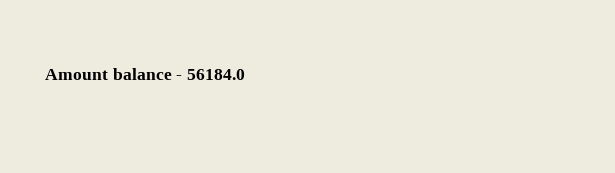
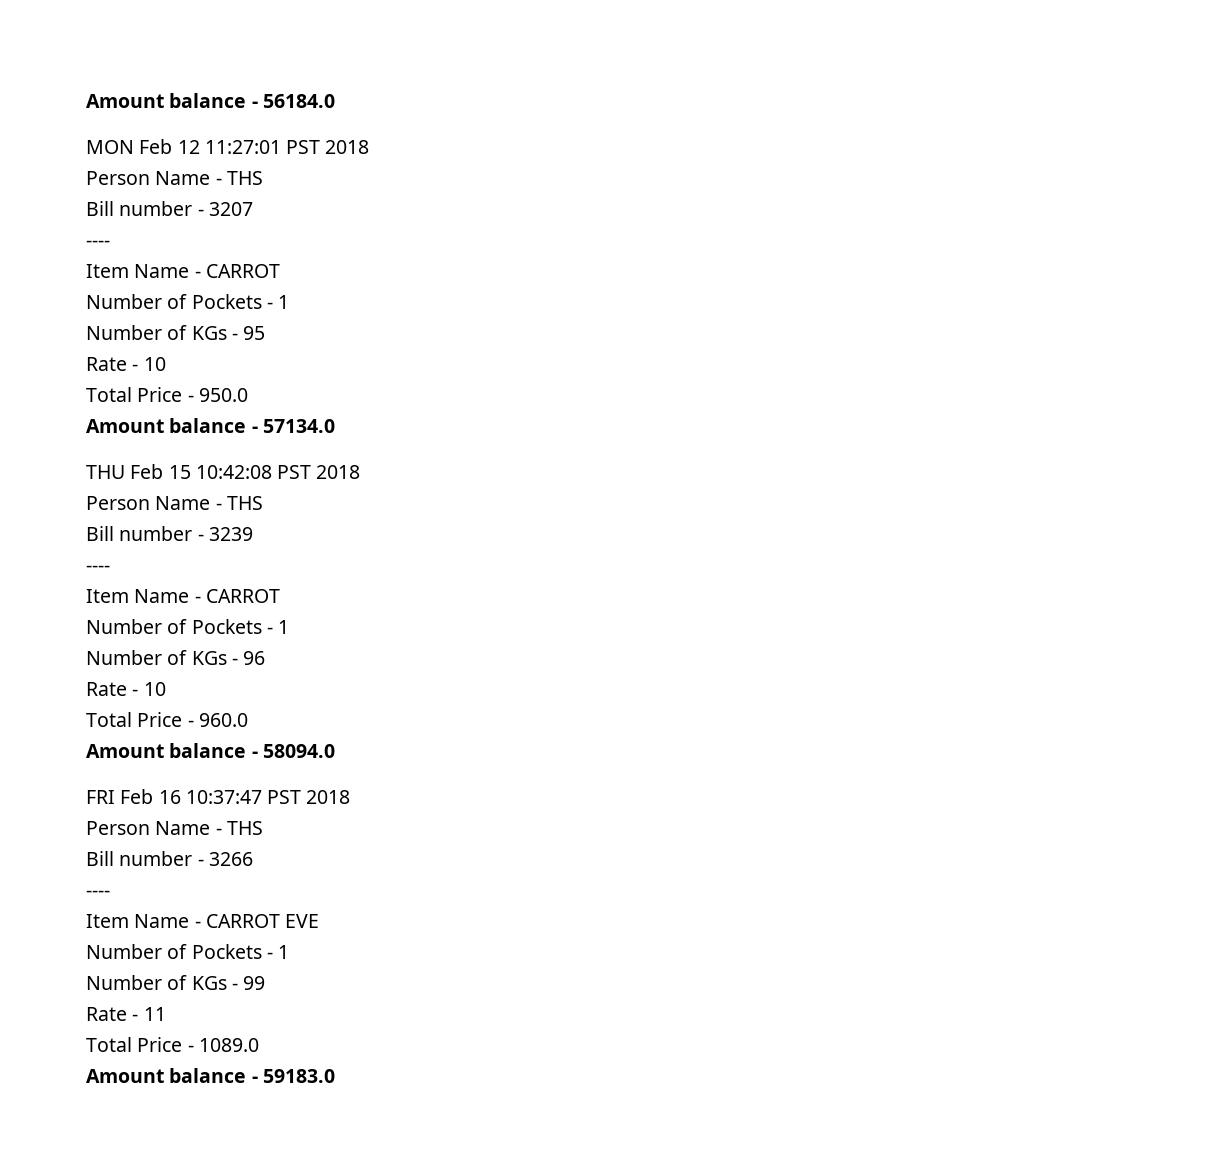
(246, 74) none -> [86,139,370,154] [86,171,263,185] [86,201,253,216] [86,240,110,247] [86,264,280,278] [86,294,290,309] [86,325,266,340] [86,357,166,371] [86,387,248,402] [86,418,335,433] [86,464,361,479] [86,496,263,510] [86,526,253,541] [86,565,110,572] [86,589,280,603] [86,619,290,634] [86,650,266,665] [86,682,166,696] [86,712,248,727] [86,743,335,758] [86,789,351,804] [86,821,263,835] [86,851,253,866] [86,890,110,897] [86,914,320,928] [86,944,290,959] [86,975,266,990] [86,1007,166,1021] [86,1037,259,1052] [86,1068,335,1083] // MON Feb 12 11:27:01 PST 2018 // Person Name - THS // Bill number - 3207 // ---- // Item Name - CARROT // Number of Pockets - 1 // Number of KGs - 95 // Rate - 10 // Total Price - 950.0 // Amount balance - 57134.0 // THU Feb 15 10:42:08 PST 2018 // Person Name - THS // Bill number - 3239 // ---- // Item Name - CARROT // Number of Pockets - 1 // Number of KGs - 96 // Rate - 10 // Total Price - 960.0 // Amount balance - 58094.0 // FRI Feb 16 10:37:47 PST 2018 // Person Name - THS // Bill number - 3266 // ---- // Item Name - CARROT EVE // Number of Pockets - 1 // Number of KGs - 99 // Rate - 11 // Total Price - 1089.0 // Amount balance - 59183.0

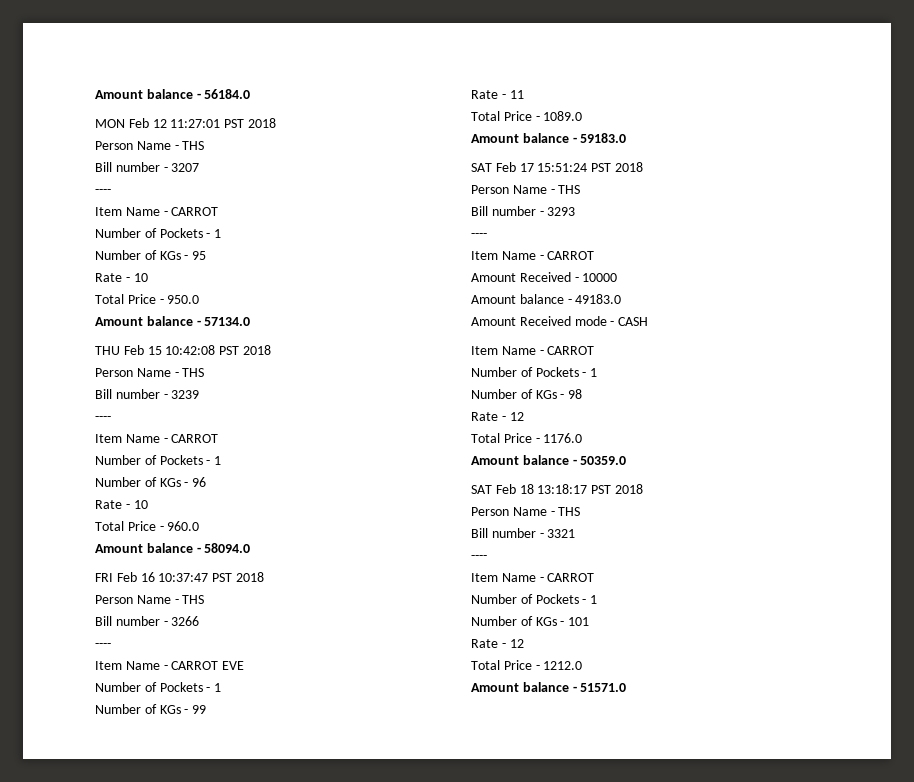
(335, 1076) none -> [471,162,643,172] [471,185,581,194] [471,206,576,216] [471,233,487,238] [471,251,595,260] [471,272,618,282] [471,294,622,304] [471,316,649,326] [471,346,595,355] [471,367,598,377] [471,389,583,399] [471,412,524,421] [471,433,583,443] [471,455,627,465] [471,484,643,494] [471,507,581,516] [471,528,576,538] [471,555,487,560] [471,573,595,582] [471,594,598,604] [471,616,590,626] [471,639,524,648] [471,660,583,670] [471,682,627,692] // SAT Feb 17 15:51:24 PST 2018 // Person Name - THS // Bill number - 3293 // ---- // Item Name - CARROT // Amount Received - 10000 // Amount balance - 49183.0 // Amount Received mode - CASH // Item Name - CARROT // Number of Pockets - 1 // Number of KGs - 98 // Rate - 12 // Total Price - 1176.0 // Amount balance - 50359.0 // SAT Feb 18 13:18:17 PST 2018 // Person Name - THS // Bill number - 3321 // ---- // Item Name - CARROT // Number of Pockets - 1 // Number of KGs - 101 // Rate - 12 // Total Price - 1212.0 // Amount balance - 51571.0

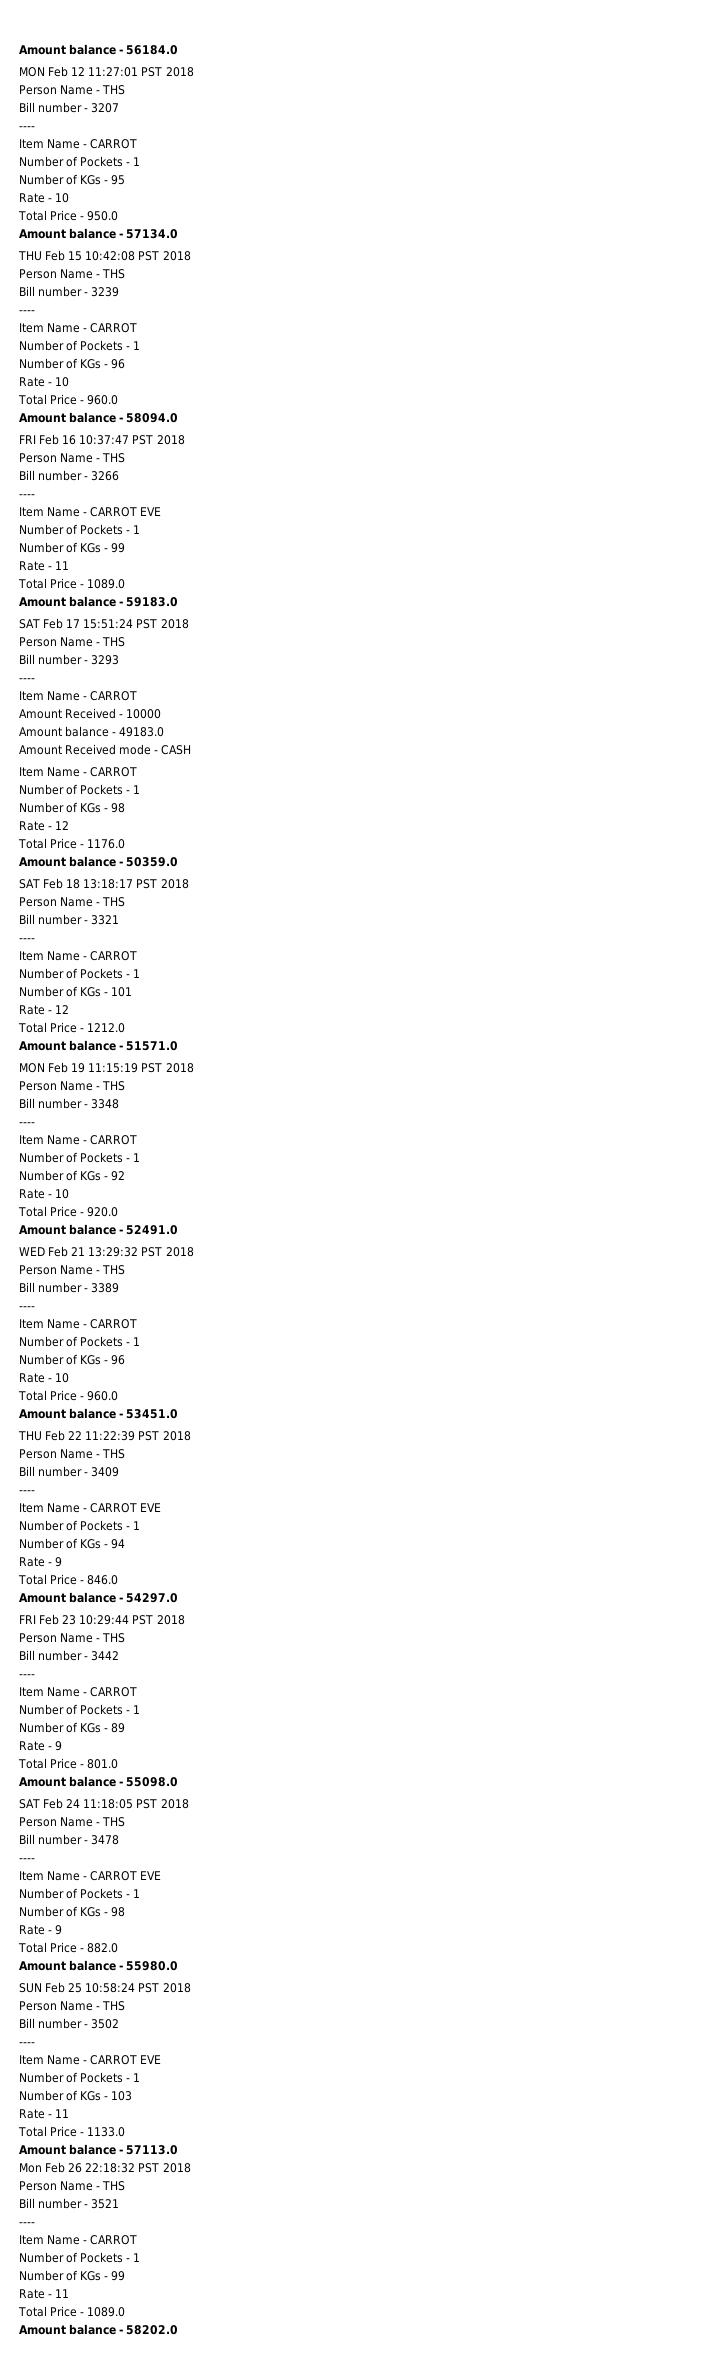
(627, 687) none -> [19,1062,194,1073] [19,1081,126,1091] [19,1098,120,1109] [19,1122,35,1126] [19,1135,138,1145] [19,1152,141,1163] [19,1170,126,1181] [19,1189,70,1199] [18,1206,119,1217] [19,1224,179,1235] [19,1246,194,1257] [19,1265,126,1275] [19,1282,120,1293] [19,1306,35,1310] [19,1319,138,1329] [19,1336,141,1347] [19,1354,126,1365] [19,1373,70,1383] [18,1390,119,1401] [19,1408,179,1419] [18,1430,191,1441] [19,1449,126,1459] [19,1466,120,1477] [19,1490,35,1494] [19,1503,162,1513] [19,1520,141,1531] [19,1538,126,1549] [19,1557,63,1567] [18,1574,119,1585] [19,1592,179,1603] [19,1614,185,1625] [19,1633,126,1643] [19,1650,120,1661] [19,1674,35,1678] [19,1687,138,1697] [19,1704,141,1715] [19,1722,126,1733] [19,1741,63,1751] [18,1758,119,1769] [19,1776,179,1787] [19,1798,189,1809] [19,1817,126,1827] [19,1834,120,1845] [19,1858,35,1862] [19,1871,162,1881] [19,1888,141,1899] [19,1906,126,1917] [19,1925,63,1935] [18,1942,119,1953] [19,1960,179,1971] [19,1982,191,1993] [19,2001,126,2011] [19,2018,120,2029] [19,2042,35,2046] [19,2055,162,2065] [19,2072,141,2083] [19,2090,133,2101] [19,2109,70,2119] [18,2126,126,2137] [19,2144,179,2155] [19,2162,191,2173] [19,2181,126,2191] [19,2198,120,2209] [19,2222,35,2226] [19,2235,138,2245] [19,2252,141,2263] [19,2270,126,2281] [19,2289,70,2299] [18,2306,126,2317] [19,2324,179,2335] // MON Feb 19 11:15:19 PST 2018 // Person Name - THS // Bill number - 3348 // ---- // Item Name - CARROT // Number of Pockets - 1 // Number of KGs - 92 // Rate - 10 // Total Price - 920.0 // Amount balance - 52491.0 // WED Feb 21 13:29:32 PST 2018 // Person Name - THS // Bill number - 3389 // ---- // Item Name - CARROT // Number of Pockets - 1 // Number of KGs - 96 // Rate - 10 // Total Price - 960.0 // Amount balance - 53451.0 // THU Feb 22 11:22:39 PST 2018 // Person Name - THS // Bill number - 3409 // ---- // Item Name - CARROT EVE // Number of Pockets - 1 // Number of KGs - 94 // Rate - 9 // Total Price - 846.0 // Amount balance - 54297.0 // FRI Feb 23 10:29:44 PST 2018 // Person Name - THS // Bill number - 3442 // ---- // Item Name - CARROT // Number of Pockets - 1 // Number of KGs - 89 // Rate - 9 // Total Price - 801.0 // Amount balance - 55098.0 // SAT Feb 24 11:18:05 PST 2018 // Person Name - THS // Bill number - 3478 // ---- // Item Name - CARROT EVE // Number of Pockets - 1 // Number of KGs - 98 // Rate - 9 // Total Price - 882.0 // Amount balance - 55980.0 // SUN Feb 25 10:58:24 PST 2018 // Person Name - THS // Bill number - 3502 // ---- // Item Name - CARROT EVE // Number of Pockets - 1 // Number of KGs - 103 // Rate - 11 // Total Price - 1133.0 // Amount balance - 57113.0 // Mon Feb 26 22:18:32 PST 2018 // Person Name - THS // Bill number - 3521 // ---- // Item Name - CARROT // Number of Pockets - 1 // Number of KGs - 99 // Rate - 11 // Total Price - 1089.0 // Amount balance - 58202.0

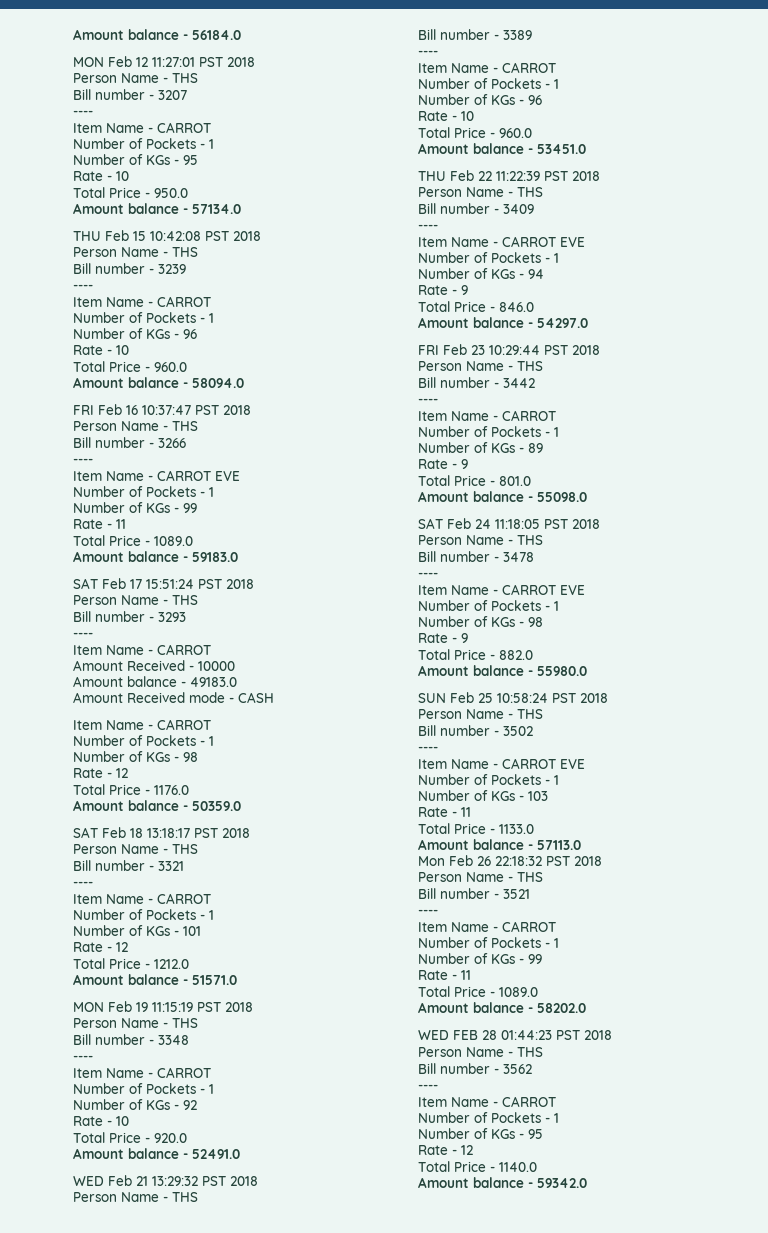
(179, 2330) none -> [418,1030,612,1040] [418,1047,543,1057] [418,1063,532,1074] [418,1084,438,1090] [418,1096,556,1107] [418,1112,559,1123] [418,1128,543,1139] [418,1145,473,1155] [418,1161,537,1172] [418,1177,587,1188] // WED FEB 28 01:44:23 PST 2018 // Person Name - THS // Bill number - 3562 // ---- // Item Name - CARROT // Number of Pockets - 1 // Number of KGs - 95 // Rate - 12 // Total Price - 1140.0 // Amount balance - 59342.0

